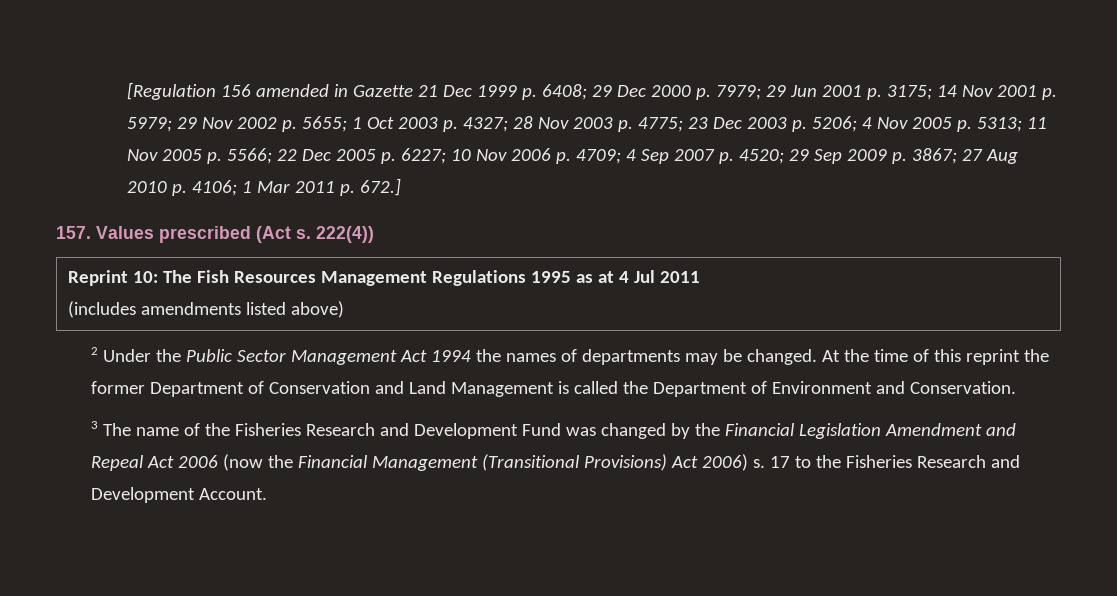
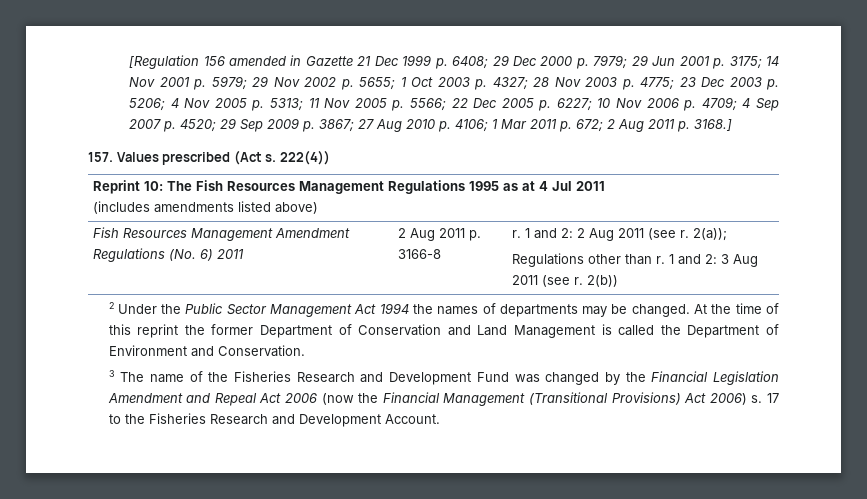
[359,178,401,196] 672.] -> [576,119,733,132] 672; 2 Aug 2011 p. 3168.]
(344, 309) none -> [93,227,351,241] [93,248,245,262] [398,228,482,241] [398,249,442,259] [512,228,728,241] [512,253,759,267] [512,275,619,287] // Fish Resources Management Amendment Regulations (No. 6) 2011 | 2 Aug 2011 p. 3166-8 | r. 1 and 2: 2 Aug 2011 (see r. 2(a)); // Regulations other than r. 1 and 2: 3 Aug 2011 (see r. 2(b))

